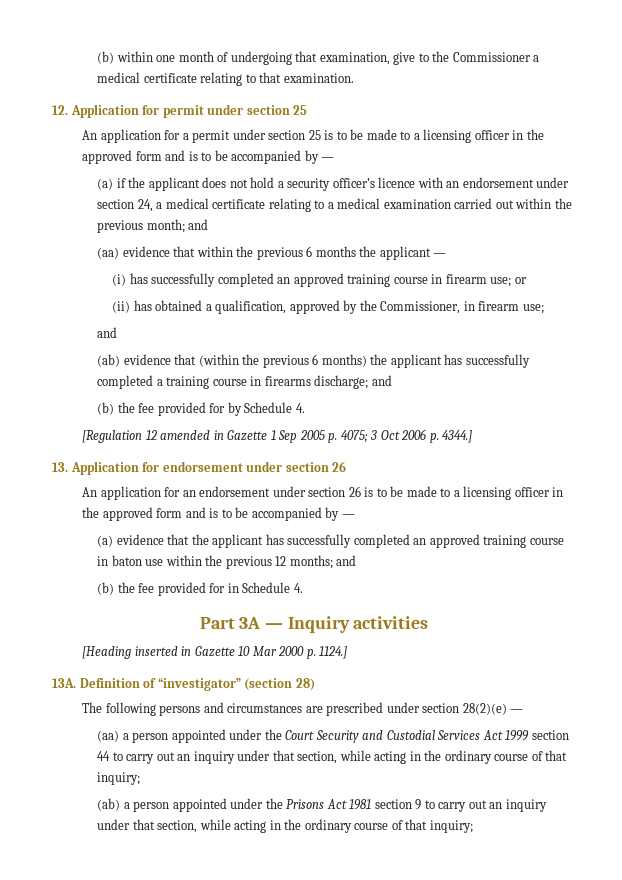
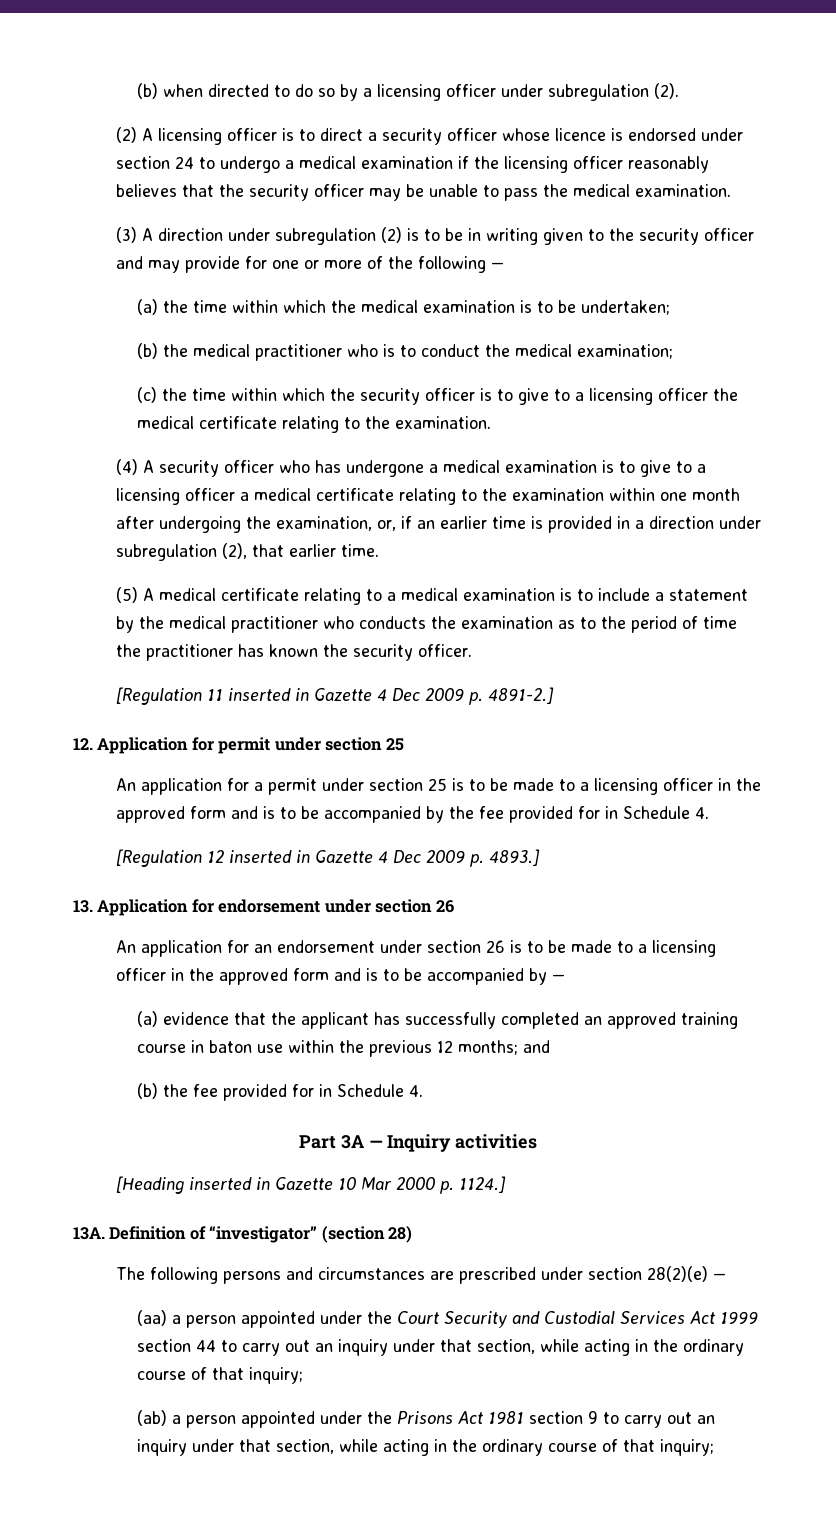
[97,51,540,65] [97,72,354,86] (b) within one month of undergoing that examination, give to the Commissioner a medical certificate relating to that examination. -> [137,83,680,101] [115,127,743,145] [115,156,709,173] [115,184,731,201] [115,227,754,245] [115,256,504,273] [137,299,671,315] [137,343,674,361] [137,387,739,405] [137,416,492,433] [115,459,706,477] [115,488,740,505] [115,516,761,533] [115,543,379,561] [115,587,748,605] [115,616,737,633] [115,644,472,661] [115,687,554,705] (b) when directed to do so by a licensing officer under subregulation (2). // (2) A licensing officer is to direct a security officer whose licence is endorsed under section 24 to undergo a medical examination if the licensing officer reasonably believes that the security officer may be unable to pass the medical examination. // (3) A direction under subregulation (2) is to be in writing given to the security officer and may provide for one or more of the following — // (a) the time within which the medical examination is to be undertaken; // (b) the medical practitioner who is to conduct the medical examination; // (c) the time within which the security officer is to give to a licensing officer the medical certificate relating to the examination. // (4) A security officer who has undergone a medical examination is to give to a licensing officer a medical certificate relating to the examination within one month after undergoing the examination, or, if an earlier time is provided in a direction under subregulation (2), that earlier time. // (5) A medical certificate relating to a medical examination is to include a statement by the medical practitioner who conducts the examination as to the period of time the practitioner has known the security officer. // [Regulation 11 inserted in Gazette 4 Dec 2009 p. 4891-2.]
[321,157,335,161] [97,177,570,191] [97,198,572,212] [97,219,209,233] [97,246,447,260] [112,273,527,287] [112,300,544,314] [97,327,118,338] [97,354,530,368] [97,375,392,389] [97,402,242,416] — // (a) if the applicant does not hold a security officer’s licence with an endorsement under section 24, a medical certificate relating to a medical examination carried out within the previous month; and // (aa) evidence that within the previous 6 months the applicant — // (i) has successfully completed an approved training course in firearm use; or // (ii) has obtained a qualification, approved by the Commissioner, in firearm use; // and // (ab) evidence that (within the previous 6 months) the applicant has successfully completed a training course in firearms discharge; and // (b) the fee provided for by -> [448,806,618,823] the fee provided for in
[160,429,473,443] amended in Gazette 1 Sep 2005 p. 4075; 3 Oct 2006 p. 4344.] -> [228,849,540,867] inserted in Gazette 4 Dec 2009 p. 4893.]

